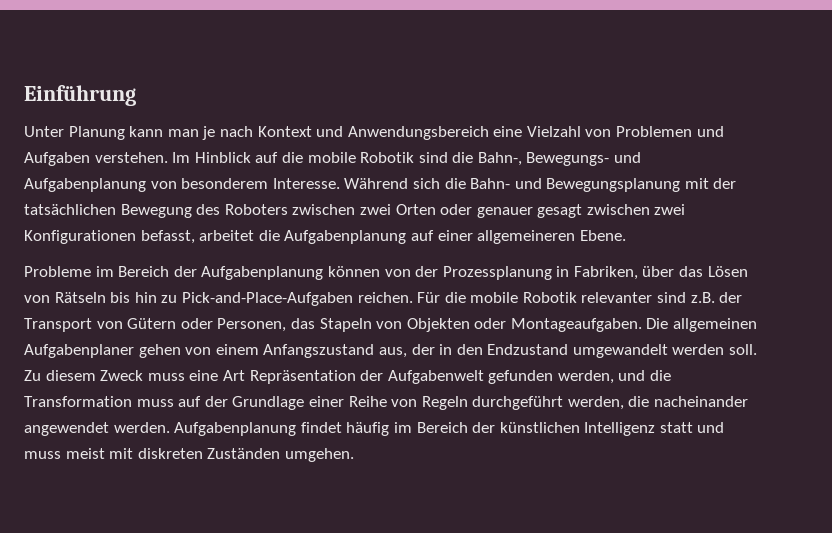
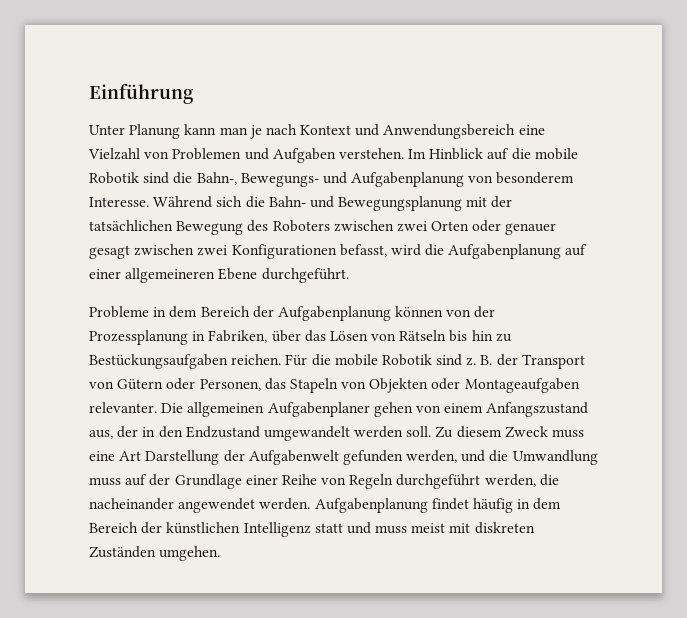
[199,230,255,241] arbeitet -> [390,244,421,256] wird
[579,230,626,241] Ebene. -> [218,268,349,283] Ebene durchgeführt.
[95,266,114,277] im -> [153,306,198,318] in dem
[181,292,353,306] Pick-and-Place-Aufgaben -> [89,354,228,369] Bestückungsaufgaben
[581,292,715,303] relevanter sind z.B. -> [436,354,493,366] sind z. B.
[510,318,642,332] Montageaufgaben. -> [464,378,580,393] [89,402,157,413] Montageaufgaben relevanter.
[249,370,356,384] Repräsentation -> [145,450,220,465] Darstellung
[24,396,132,407] Transformation -> [512,450,598,465] Umwandlung
[393,422,412,433] im -> [517,498,562,510] in dem

